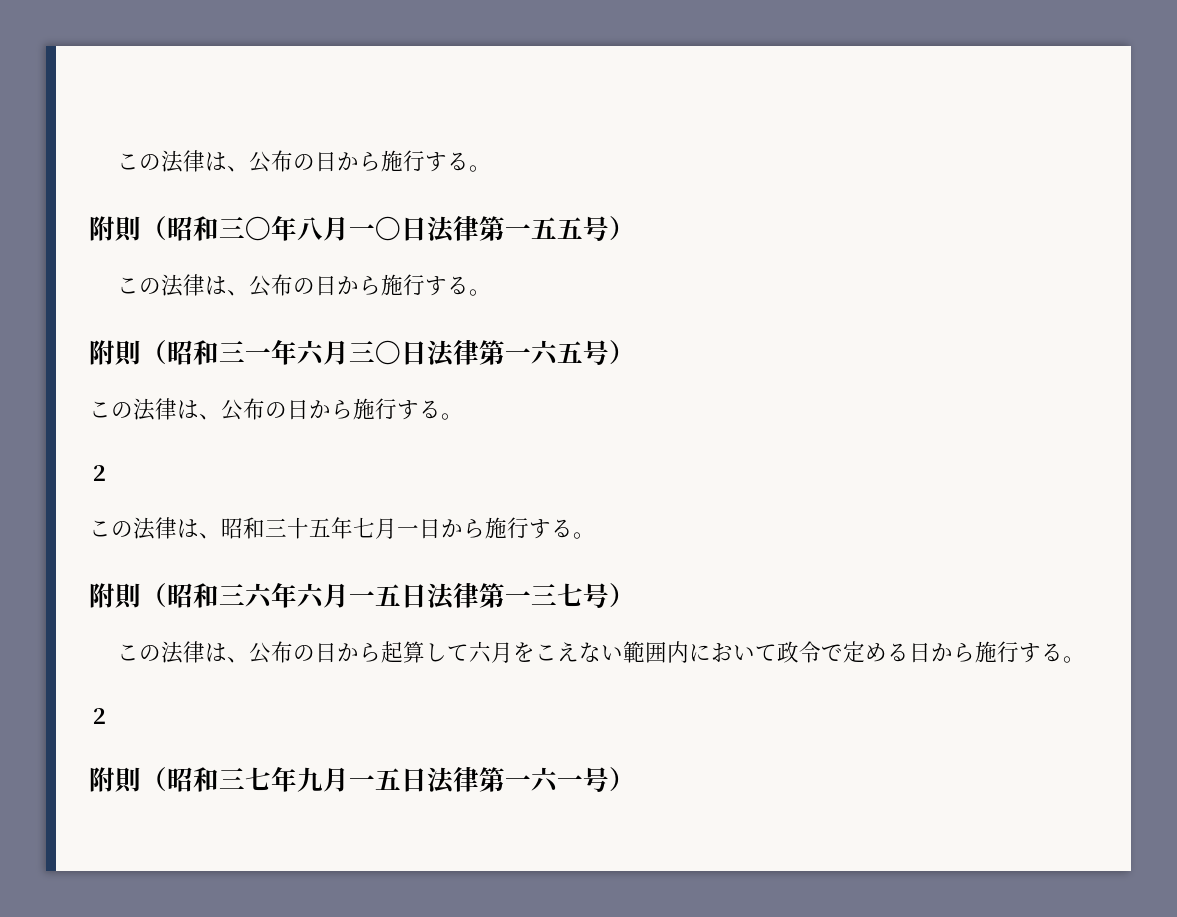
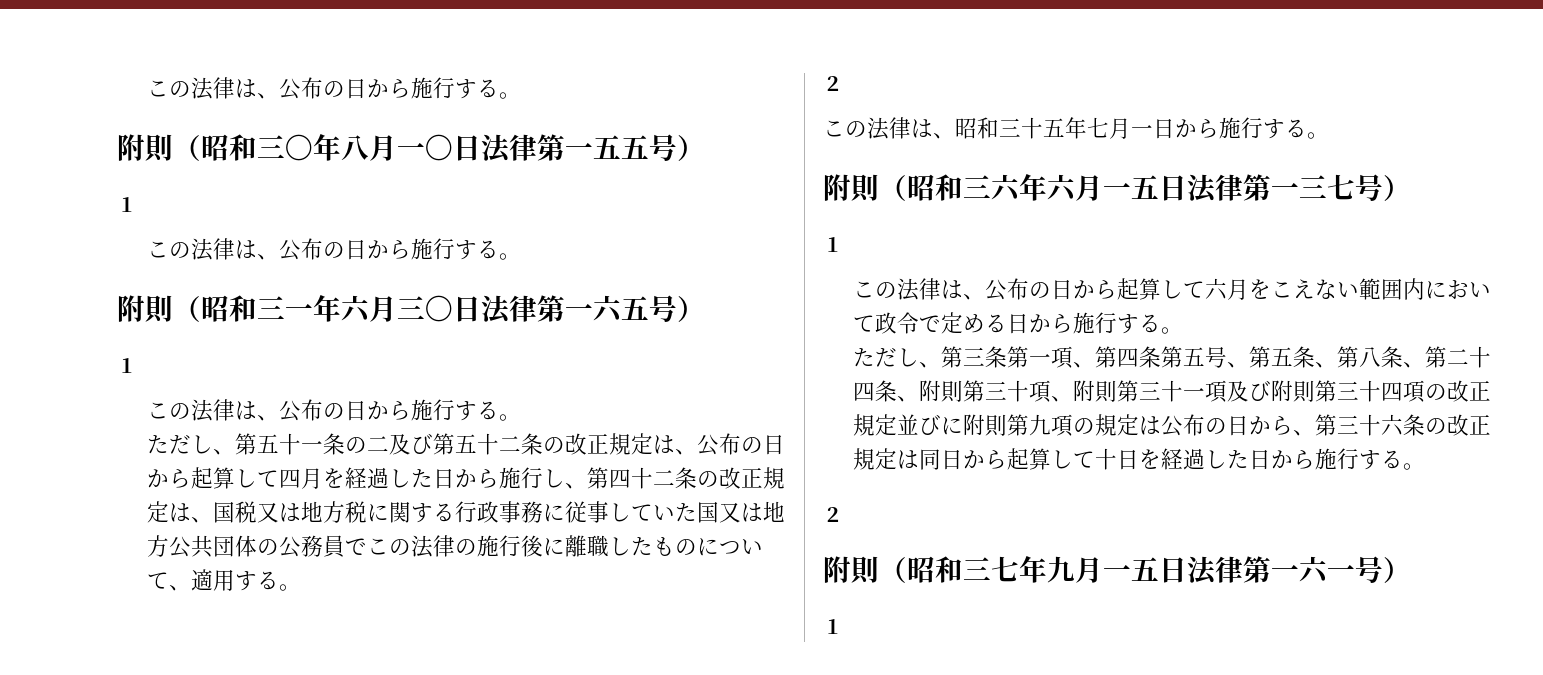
(635, 228) none -> [117,197,137,212] // １
[89,398,463,421] // この法律は、公布の日から施行する。 -> [117,358,137,373] [146,399,521,422] [146,433,785,456] [146,467,785,489] [146,501,785,523] [146,535,763,558] [146,569,301,591] // １ // この法律は、公布の日から施行する。 // ただし、第五十一条の二及び第五十二条の改正規定は、公布の日から起算して四月を経過した日から施行し、第四十二条の改正規定は、国税又は地方税に関する行政事務に従事していた国又は地方公共団体の公務員でこの法律の施行後に離職したものについて、適用する。
(635, 595) none -> [823,237,843,252] // １
(1086, 659) none -> [852,346,1491,369] [852,380,1491,403] [852,414,1491,437] [852,448,1425,470] // ただし、第三条第一項、第四条第五号、第五条、第八条、第二十四条、附則第三十項、附則第三十一項及び附則第三十四項の改正規定並びに附則第九項の規定は公布の日から、第三十六条の改正規定は同日から起算して十日を経過した日から施行する。
(635, 779) none -> [823,619,843,634] // １

